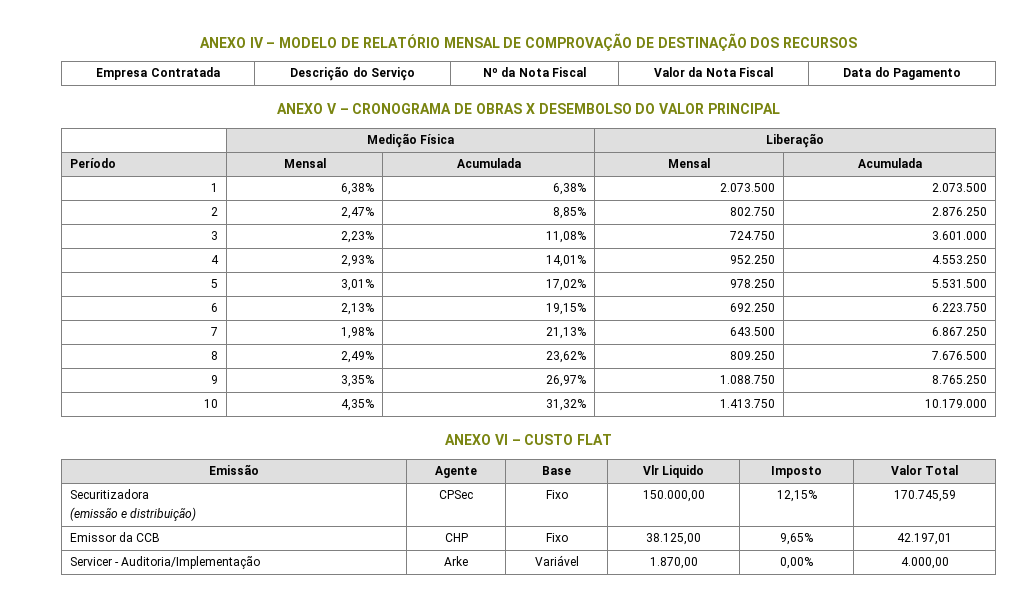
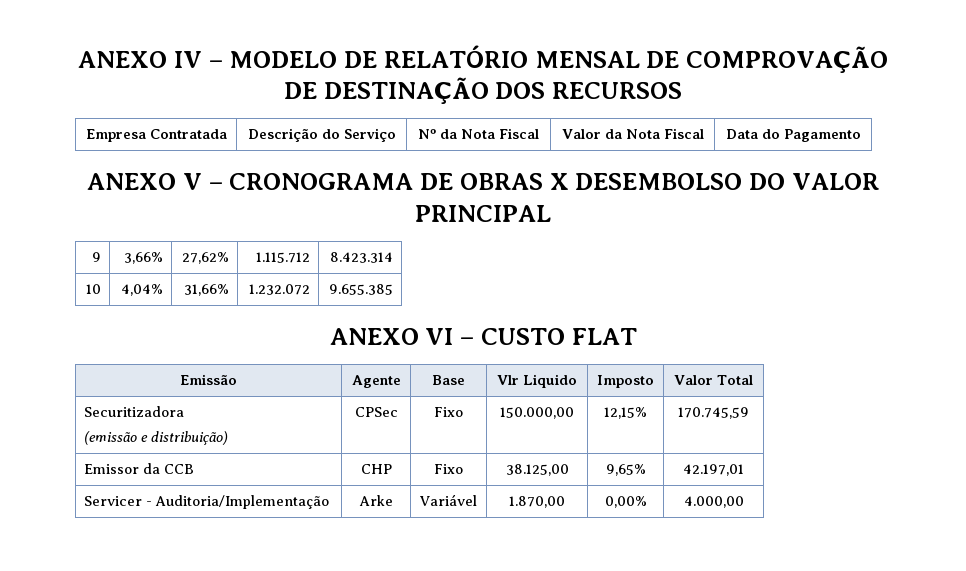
[366,133,455,148] [766,133,824,148] [69,158,116,168] [283,158,326,168] [456,158,521,168] [668,158,710,168] [857,158,922,168] [211,183,219,192] [341,183,375,195] [553,183,587,195] [720,183,776,192] [932,183,988,192] [211,207,219,216] [341,207,375,219] [553,207,587,219] [730,207,776,216] [932,207,988,216] [211,231,219,240] [341,231,375,243] [546,231,587,243] [730,231,776,240] [932,231,988,240] [211,255,220,264] [341,255,375,267] [546,255,587,267] [730,255,776,264] [932,255,988,264] [211,279,219,288] [341,279,375,291] [546,279,587,291] [730,279,776,288] [932,279,988,288] [211,303,219,312] [341,303,375,315] [546,303,587,315] [730,303,776,312] [932,303,988,312] [211,327,219,336] [341,327,375,339] [546,327,587,339] [730,327,776,336] [932,327,988,336] [211,351,219,360] [341,351,375,363] [546,351,587,363] [730,351,776,360] [932,351,988,360] [211,375,219,384] [341,375,375,387] [546,375,587,387] [720,375,776,384] [932,375,988,384] [204,399,219,408] [341,399,375,411] [546,399,587,411] [720,399,776,408] [925,399,988,408] | Medição Física | Liberação // Período | Mensal | Acumulada | Mensal | Acumulada // 1 | 6,38% | 6,38% | 2.073.500 | 2.073.500 // 2 | 2,47% | 8,85% | 802.750 | 2.876.250 // 3 | 2,23% | 11,08% | 724.750 | 3.601.000 // 4 | 2,93% | 14,01% | 952.250 | 4.553.250 // 5 | 3,01% | 17,02% | 978.250 | 5.531.500 // 6 | 2,13% | 19,15% | 692.250 | 6.223.750 // 7 | 1,98% | 21,13% | 643.500 | 6.867.250 // 8 | 2,49% | 23,62% | 809.250 | 7.676.500 // 9 | 3,35% | 26,97% | 1.088.750 | 8.765.250 // 10 | 4,35% | 31,32% | 1.413.750 | 10.179.000 -> [91,252,101,262] [123,252,163,264] [181,252,229,264] [255,252,310,263] [329,252,393,263] [85,284,101,294] [120,284,163,296] [183,284,229,296] [248,284,310,295] [328,284,393,295] 9 | 3,66% | 27,62% | 1.115.712 | 8.423.314 // 10 | 4,04% | 31,66% | 1.232.072 | 9.655.385

